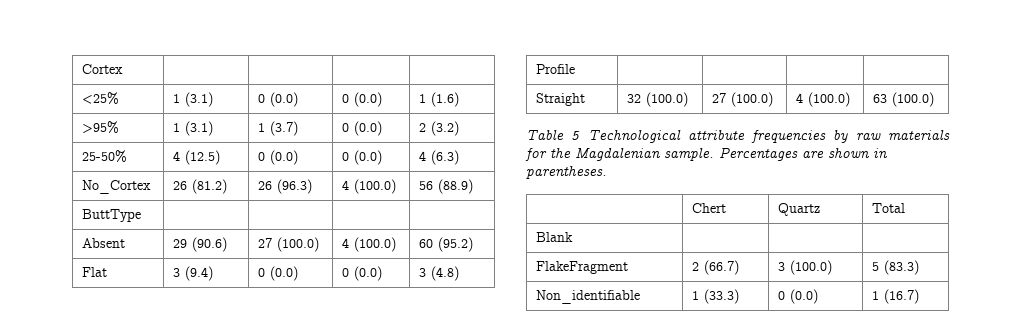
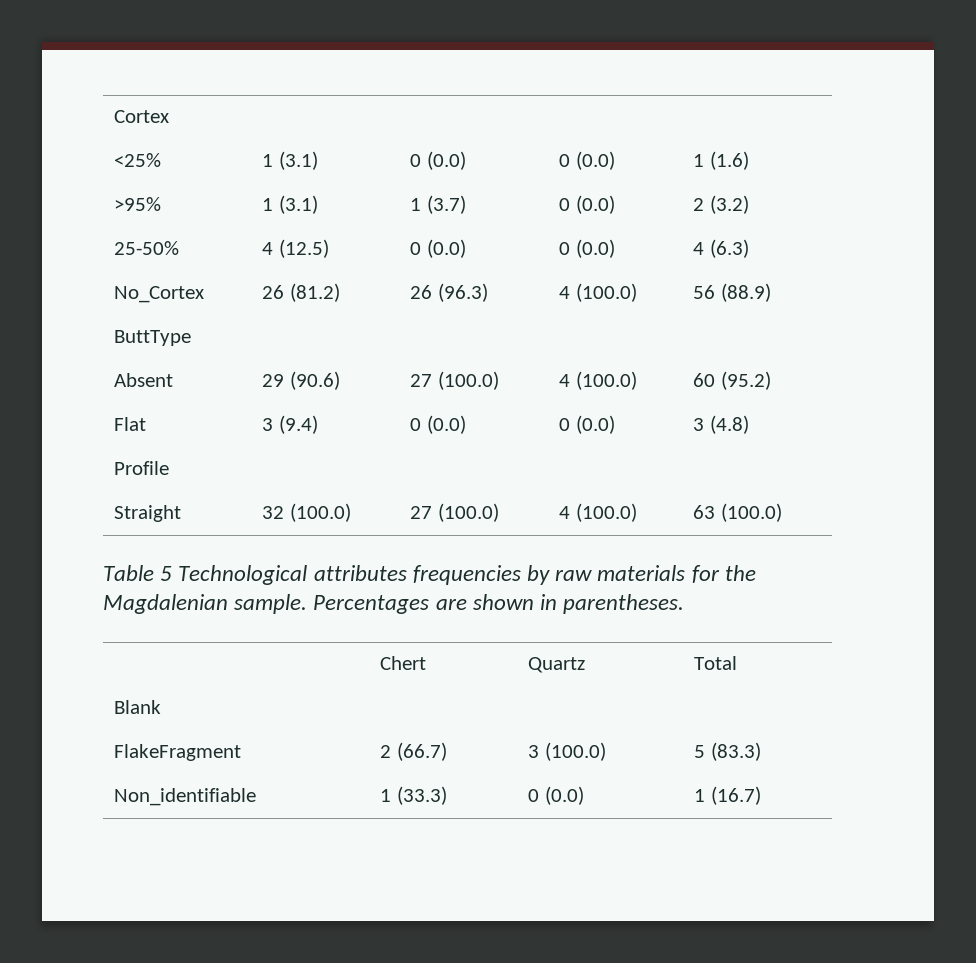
[687,130,745,140] attribute -> [313,565,407,581] attributes

